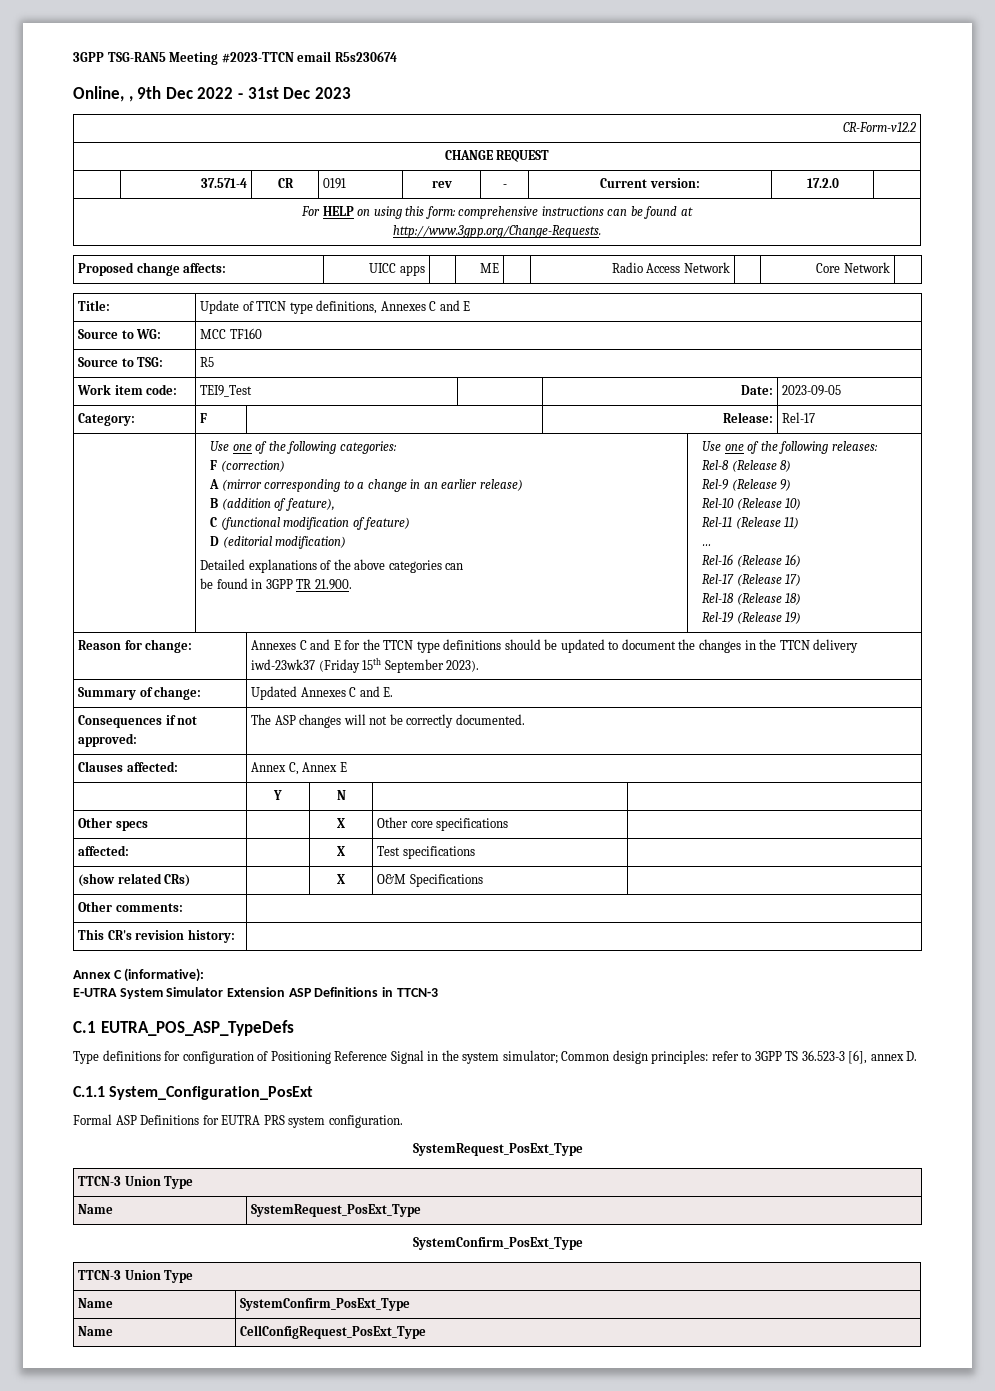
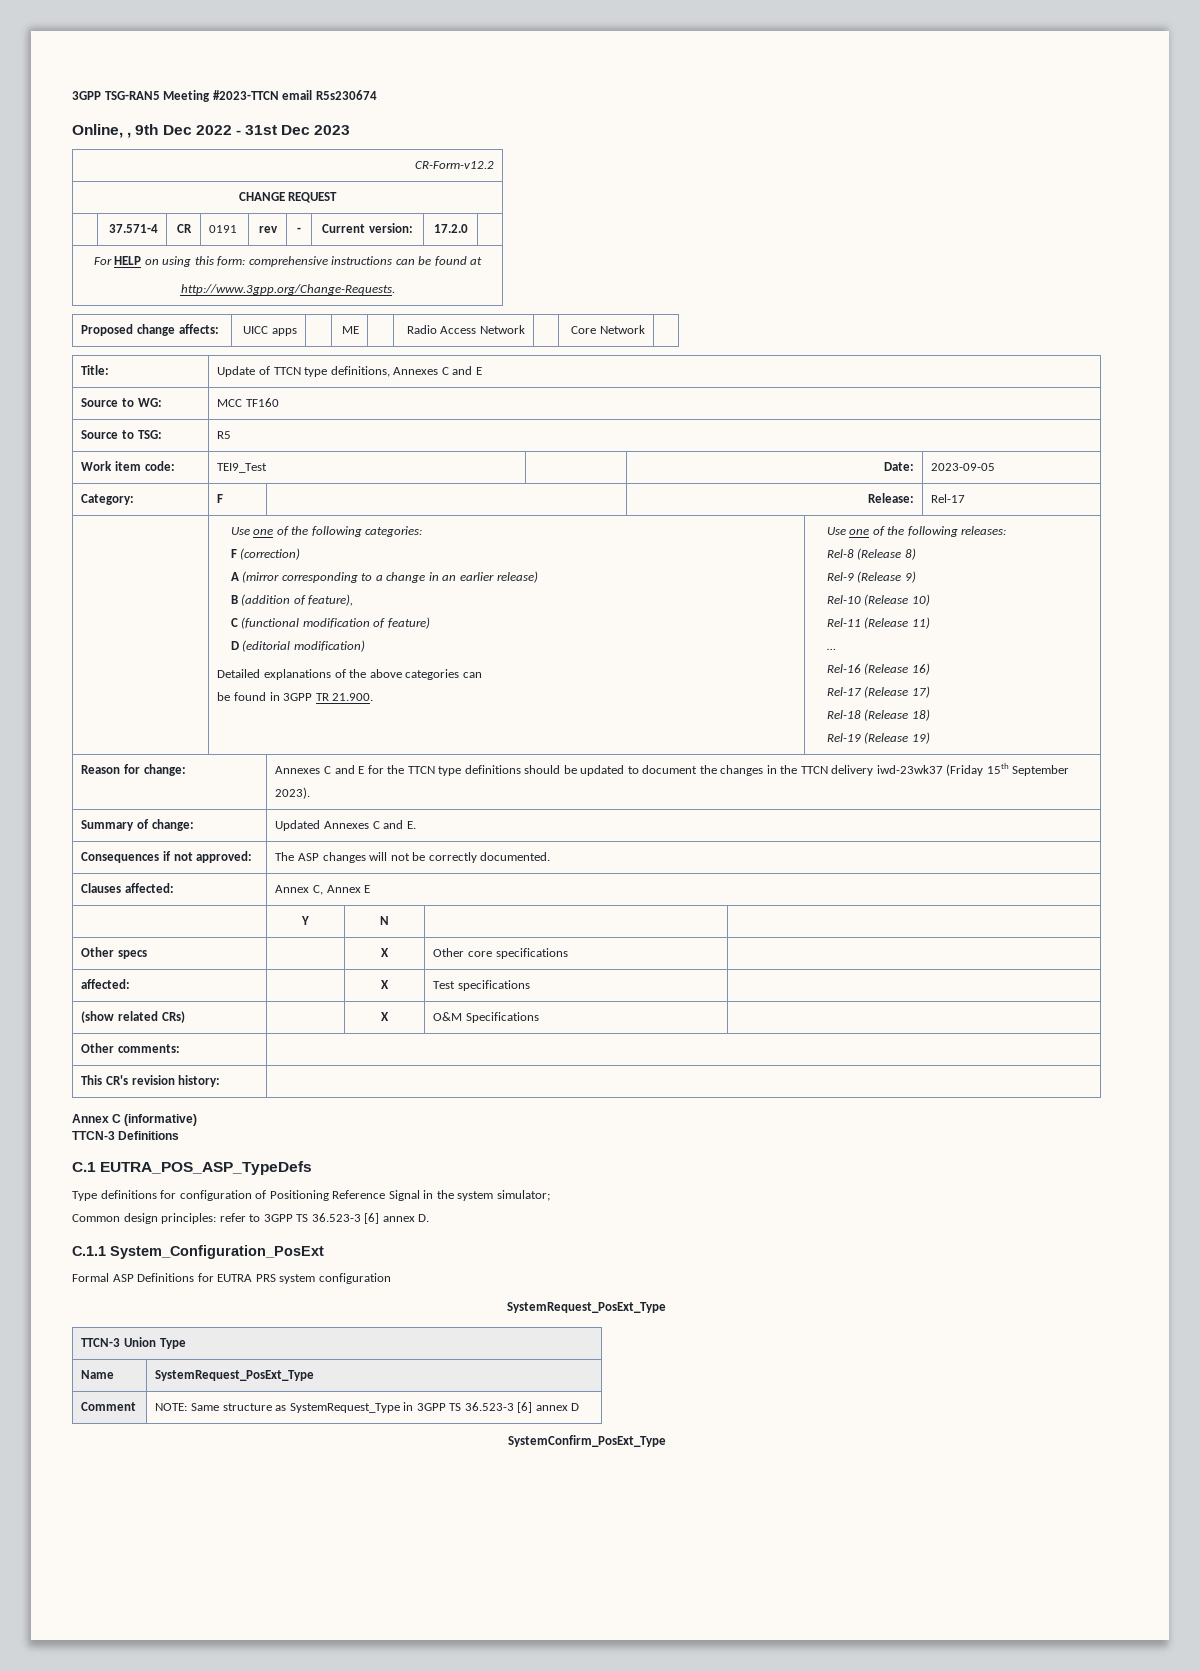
[124,968,205,982] [73,987,438,999] (informative): // E-UTRA System Simulator Extension ASP Definitions in TTCN-3 -> [124,1114,198,1126] [72,1131,180,1140] (informative) // TTCN-3 Definitions
(558, 1057) none -> (550, 1195) //
[848,1050,868,1064] [6], -> [364,1213,380,1224] [6]
[328,1115,403,1128] configuration. -> [318,1273,391,1284] configuration
[412,1237,583,1250] [78,1270,194,1283] [78,1298,114,1308] [240,1298,411,1311] [78,1326,114,1336] [240,1325,427,1339] // SystemConfirm_PosExt_Type // TTCN-3 Union Type // Name | SystemConfirm_PosExt_Type // Name | CellConfigRequest_PosExt_Type -> [81,1402,137,1411] [155,1402,580,1413] [507,1435,666,1447] // Comment | NOTE: Same structure as SystemRequest_Type in 3GPP TS 36.523-3 [6] annex D // SystemConfirm_PosExt_Type

